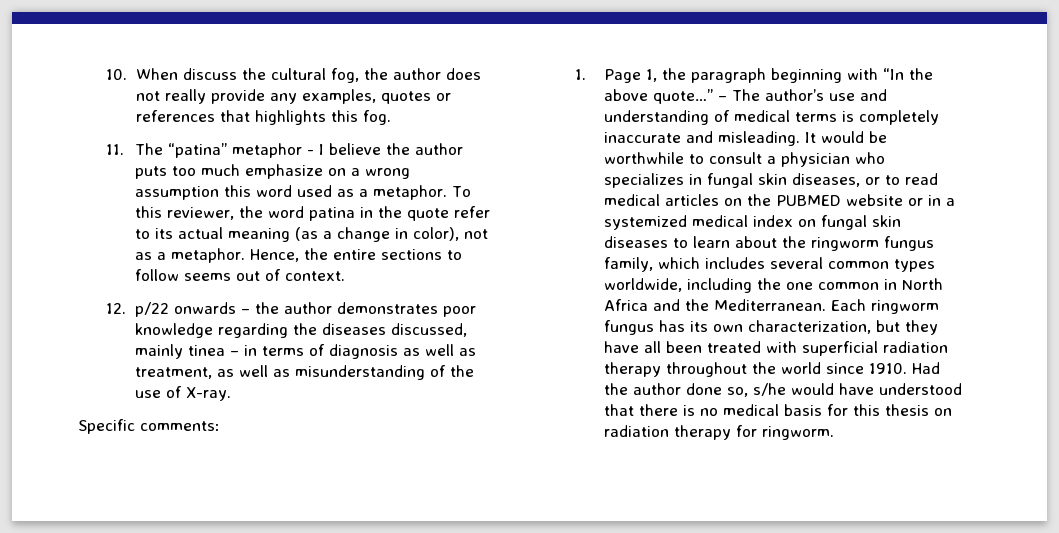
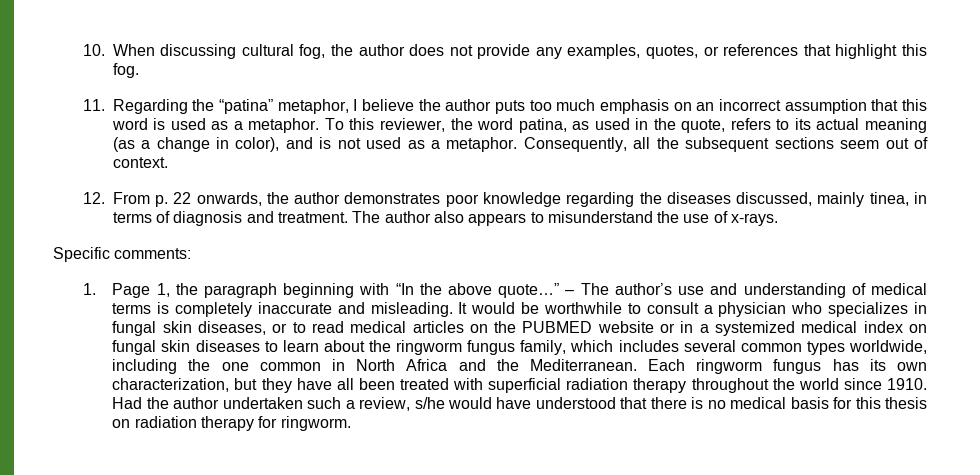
[182,68,266,80] discuss the -> [160,44,237,59] discussing
[164,89,206,104] really -> (473, 50) none
[380,91,431,104] quotes -> [646,45,699,59] quotes,
[254,110,326,125] highlights -> [835,44,898,59] highlight
[134,143,314,158] The “patina” metaphor - -> [112,99,349,114] Regarding the “patina” metaphor,
[244,164,410,179] [134,186,219,200] emphasize on a wrong assumption -> [599,99,899,114] emphasis on an incorrect assumption that
(292, 191) none -> [153,118,166,130] is
[308,206,490,221] patina in the quote refer -> [518,118,771,133] patina, as used in the quote, refers
[463,229,488,239] [134,248,462,263] [134,269,231,281] not as a metaphor. Hence, the entire sections to follow seems -> [285,137,880,152] and is not used as a metaphor. Consequently, all the subsequent sections seem
[134,302,250,317] p/22 onwards – -> [112,192,262,207] From p. 22 onwards,
[187,345,239,356] tinea – -> [869,192,909,206] tinea,
[402,344,476,356] [134,365,446,380] as well as treatment, as well as misunderstanding of -> [246,211,653,226] and treatment. The author also appears to misunderstand
[185,387,231,401] X-ray. -> [731,213,779,226] x-rays.
[685,383,748,397] done so, -> [222,397,411,411] undertaken such a review,

